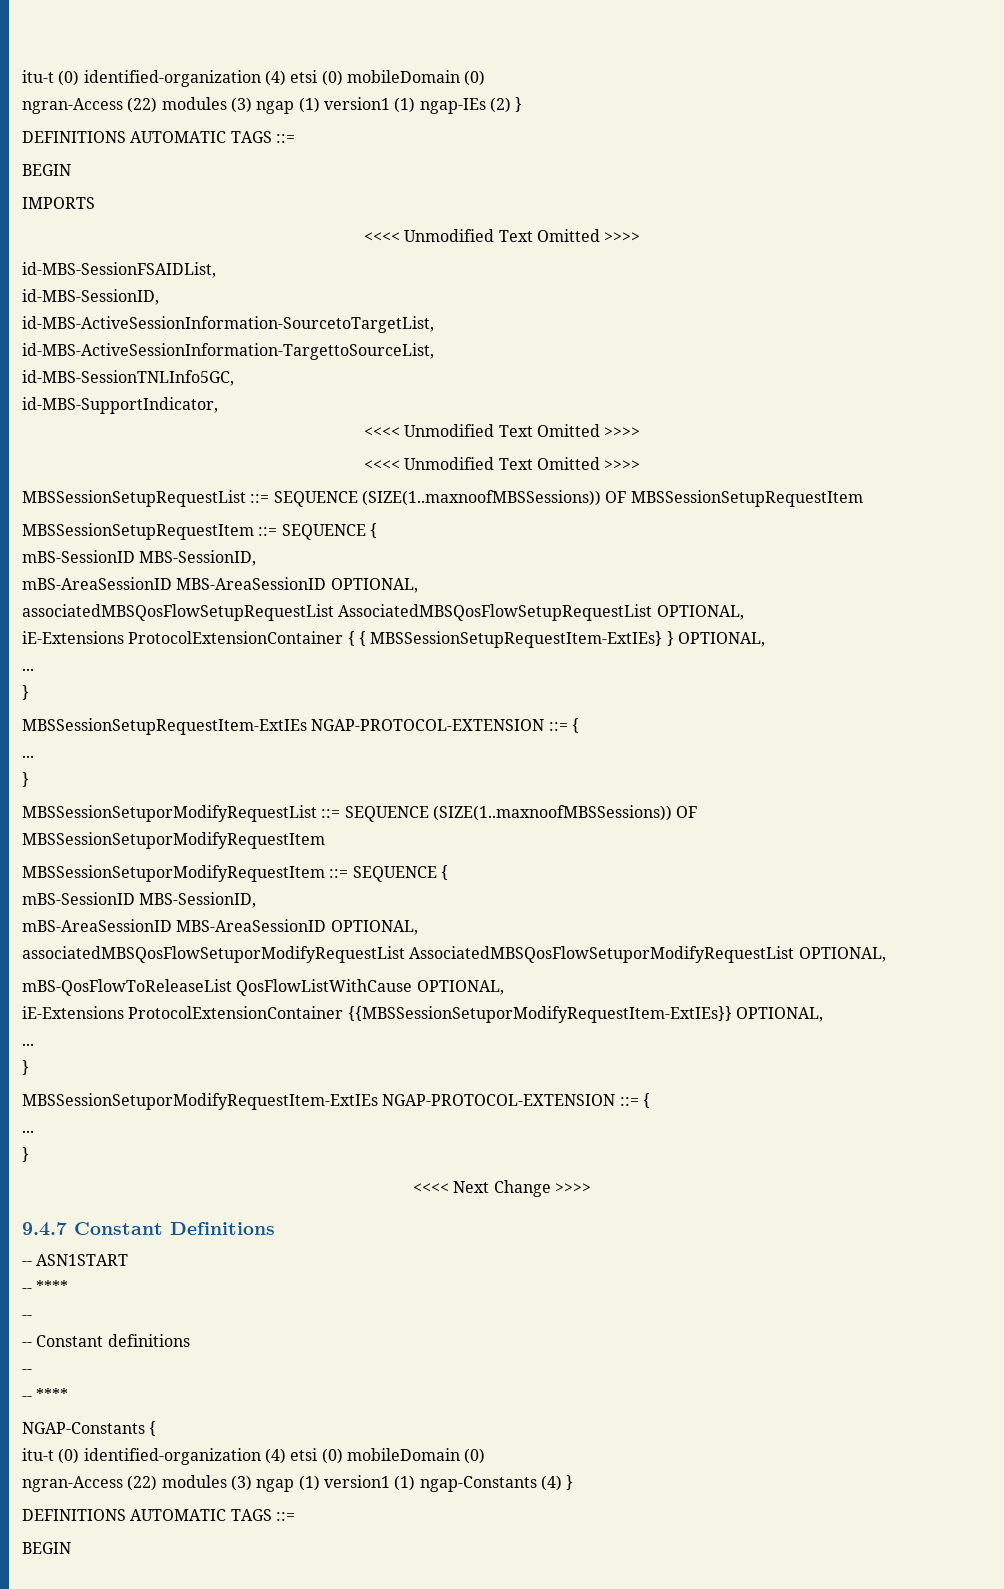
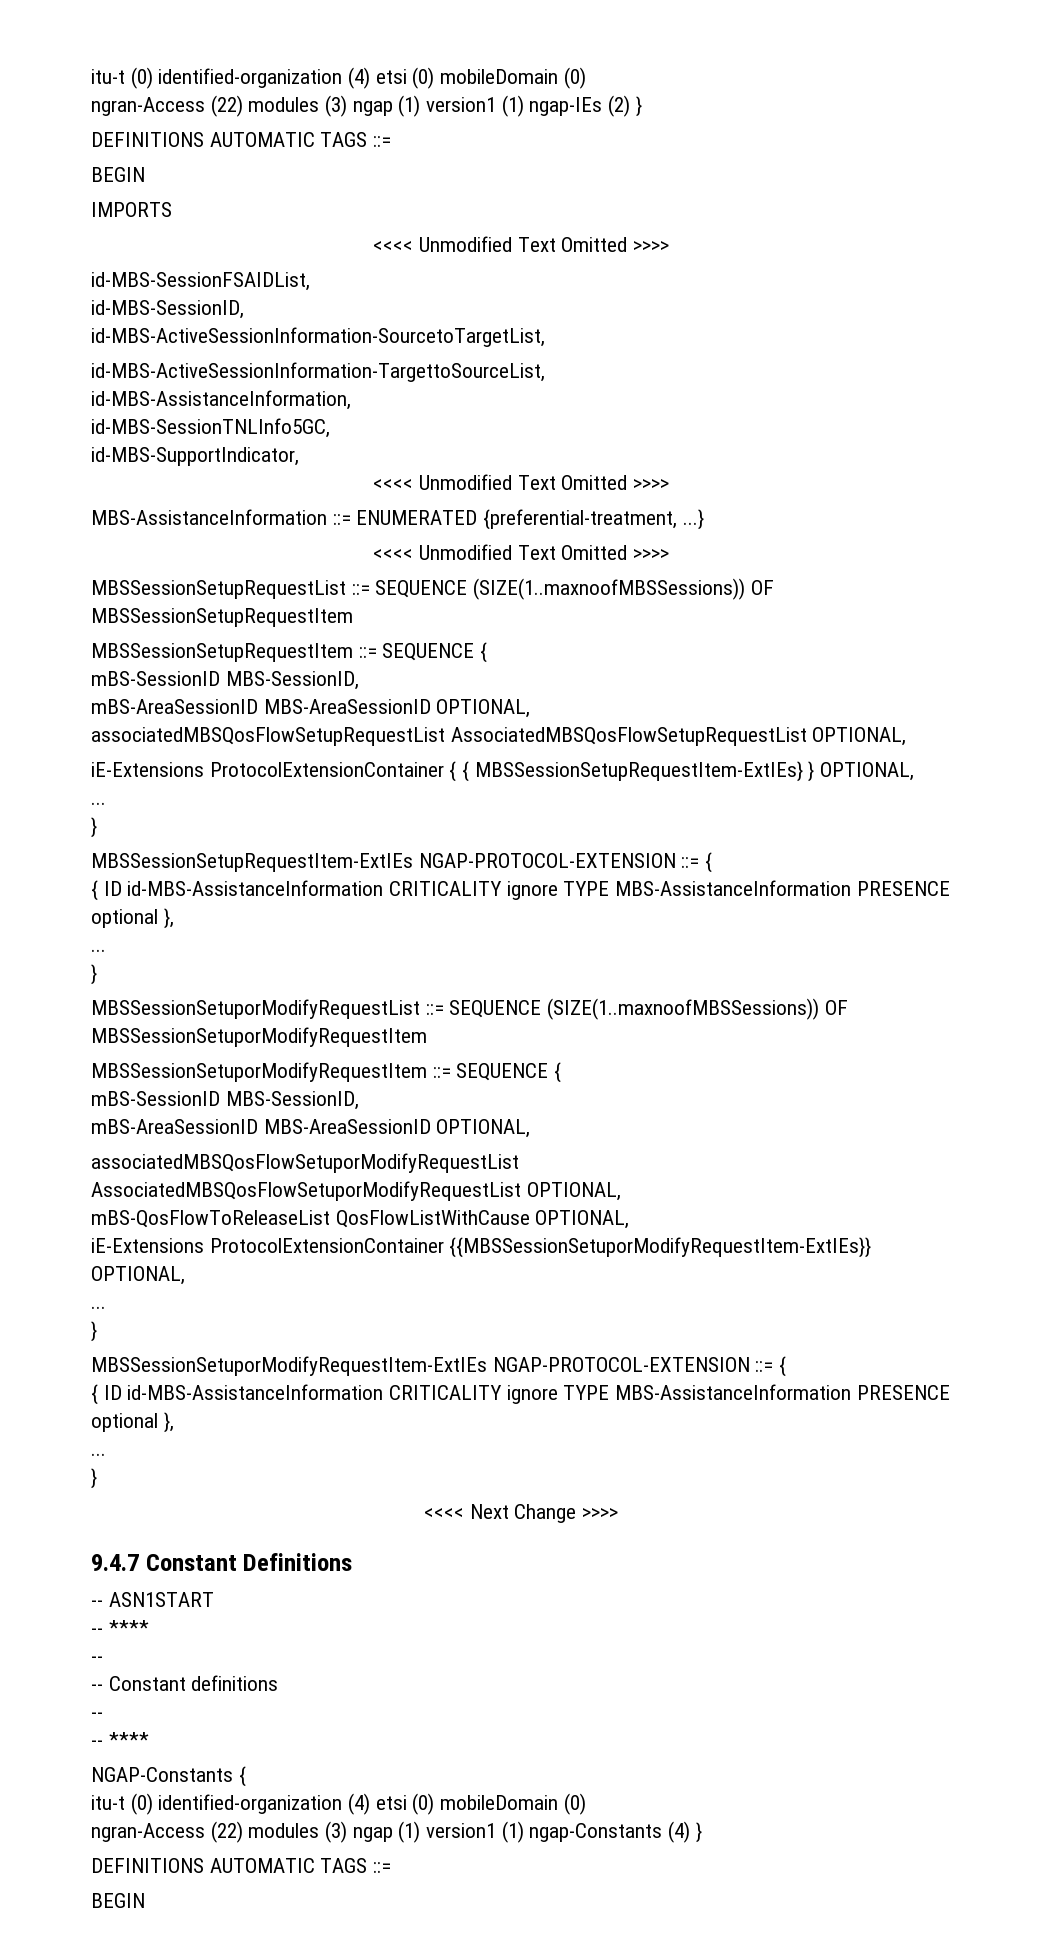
(434, 351) none -> [91,390,351,410] // id-MBS-AssistanceInformation,
(641, 432) none -> [91,509,704,530] // MBS-AssistanceInformation ::= ENUMERATED {preferential-treatment, ...}
(579, 725) none -> [91,880,950,901] [91,908,174,929] // { ID id-MBS-AssistanceInformation CRITICALITY ignore TYPE MBS-AssistanceInformation PRESENCE optional },
(650, 1100) none -> [91,1384,950,1405] [91,1412,174,1433] // { ID id-MBS-AssistanceInformation CRITICALITY ignore TYPE MBS-AssistanceInformation PRESENCE optional },

